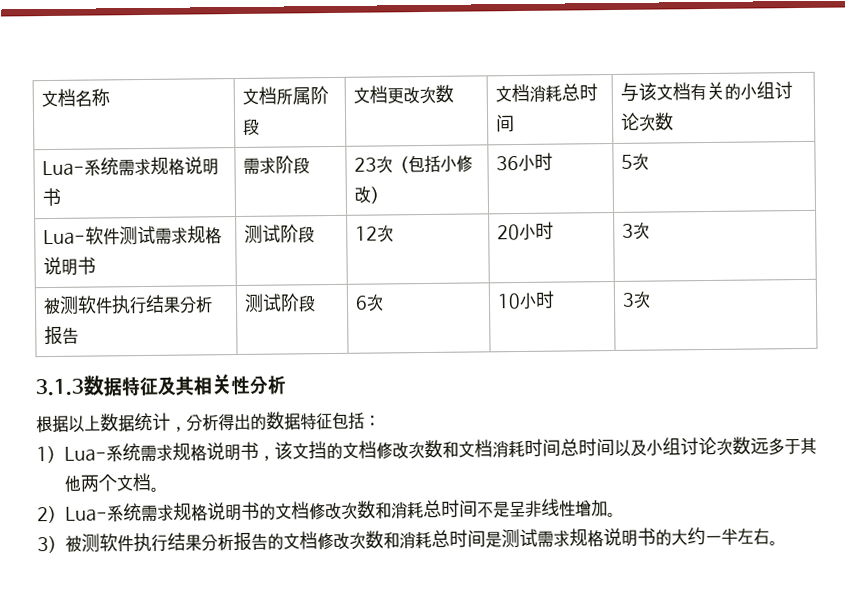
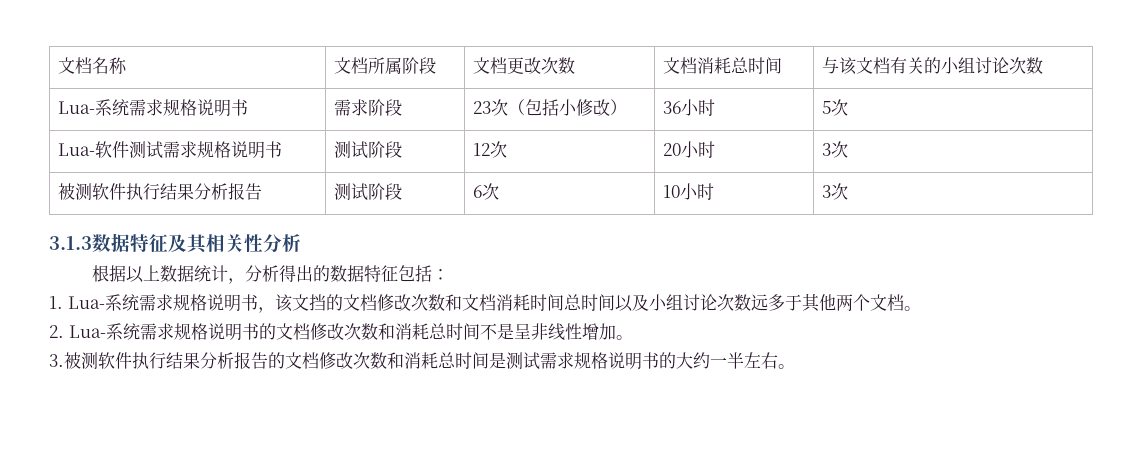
[36,445,56,464] 1) -> [49,296,63,309] 1.
[37,505,57,524] 2) -> [49,325,64,338] 2.
[37,535,57,554] 3) -> [49,354,64,367] 3.

